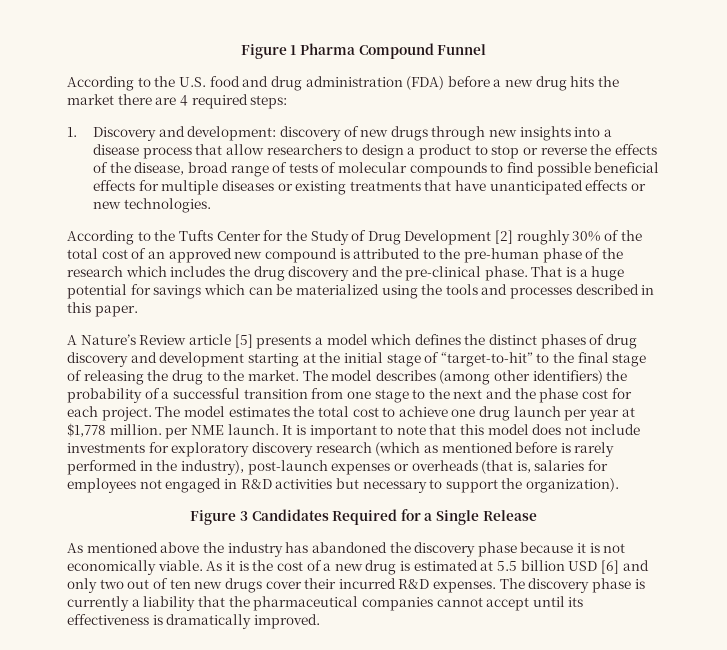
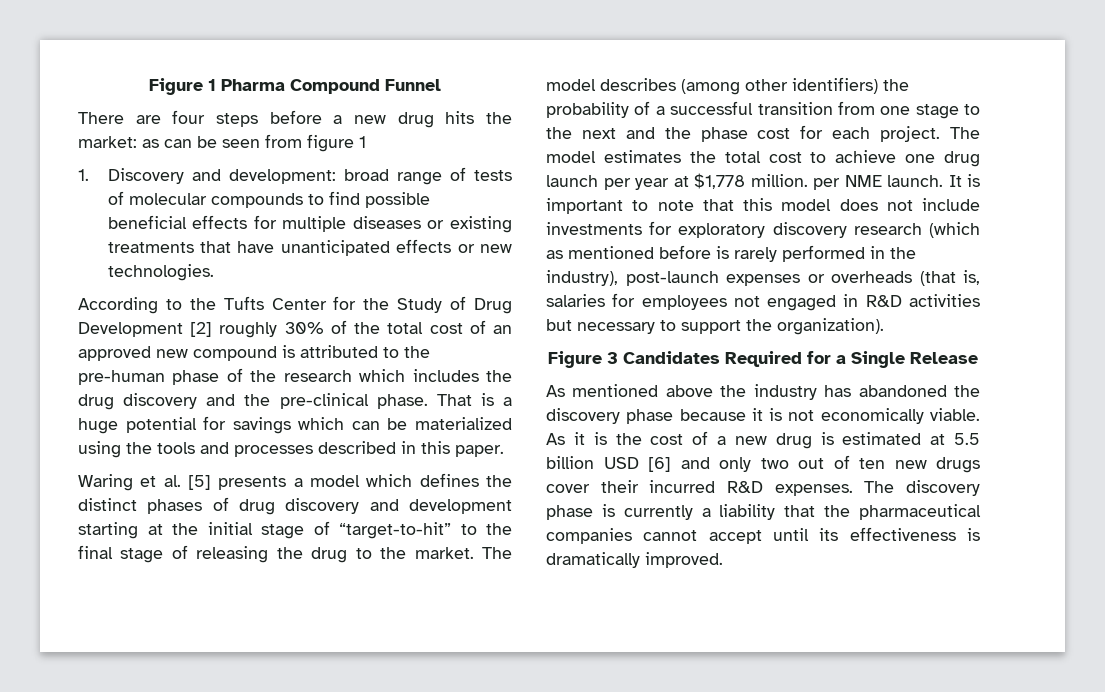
[67,76,445,91] According to the U.S. food and drug administration (FDA) -> [78,110,258,127] There are four steps
[67,94,288,109] [67,126,613,141] [92,144,657,159] [92,162,185,175] market there are 4 required steps: // 1. Discovery and development: discovery of new drugs through new insights into a disease process that allow researchers to design a product to stop or reverse the effects of the disease, -> [78,134,366,152] [78,168,336,184] market: as can be seen from figure 1 // 1. Discovery and development:
[67,334,231,345] A Nature’s Review article -> [78,474,181,491] Waring et al.

